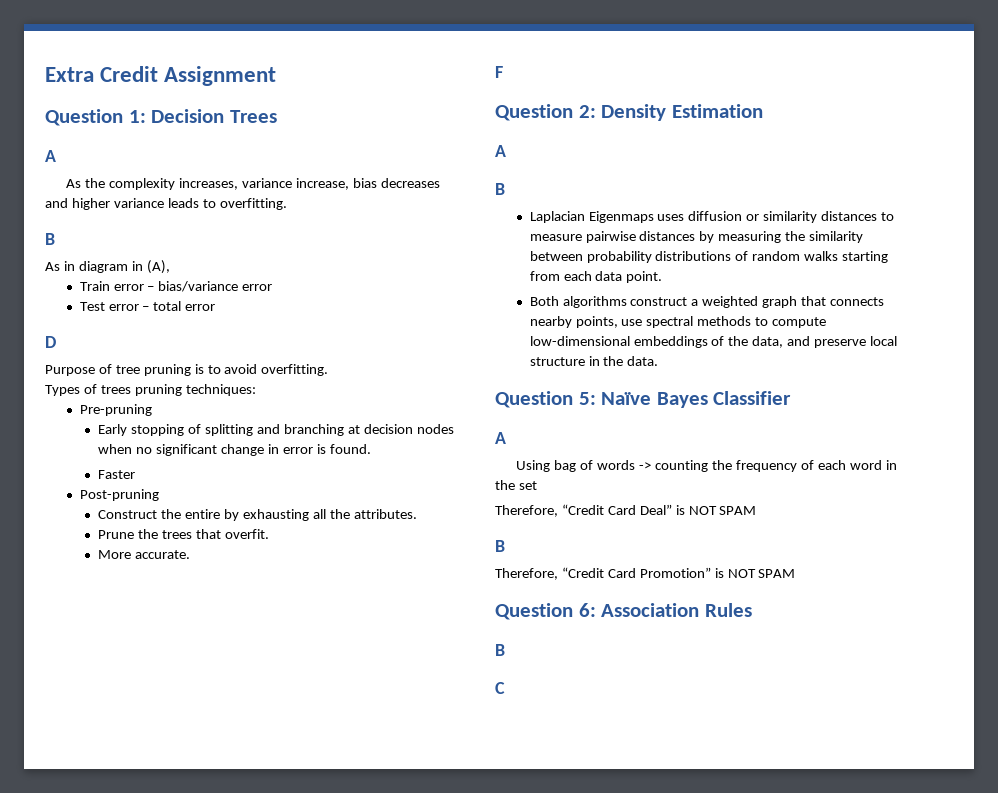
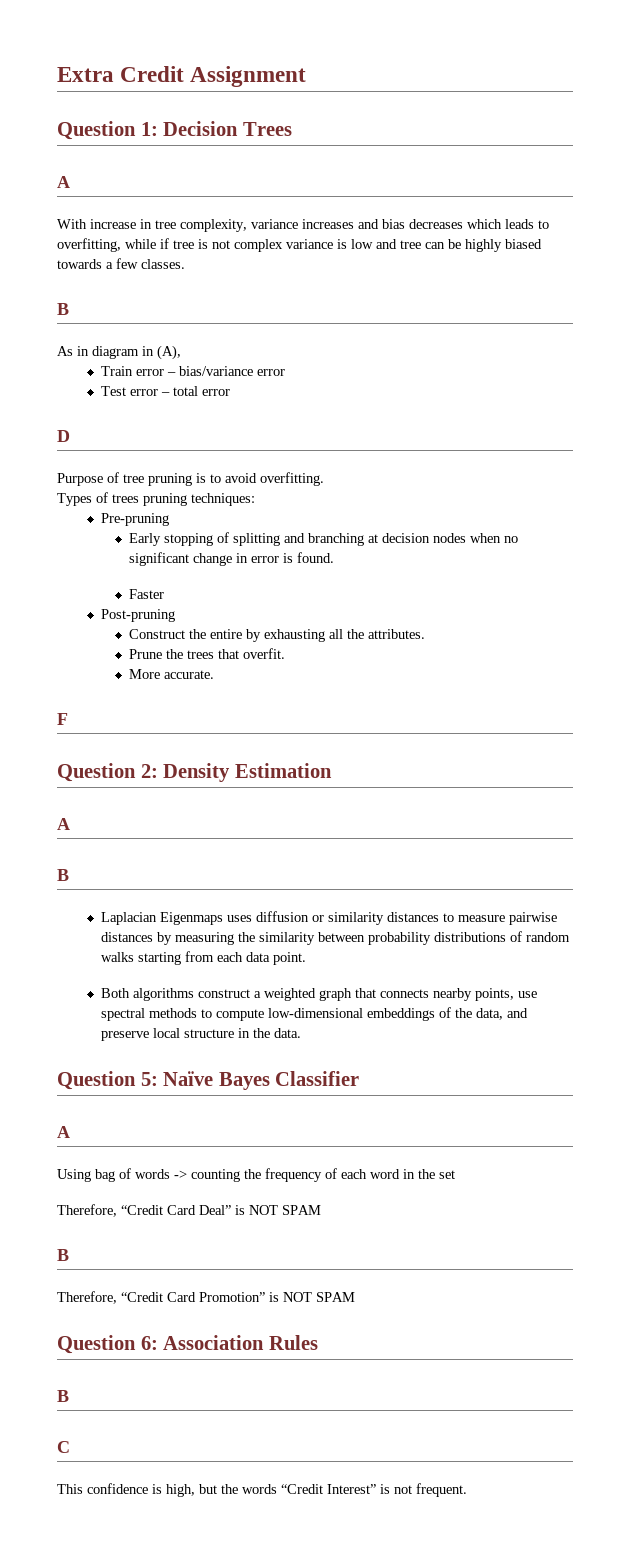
[66,178,440,190] [45,198,287,210] As the complexity increases, variance increase, bias decreases and higher variance leads to overfitting. -> [57,219,549,232] [57,238,542,252] [57,258,185,269] With increase in tree complexity, variance increases and bias decreases which leads to overfitting, while if tree is not complex variance is low and tree can be highly biased towards a few classes.
(505, 688) none -> [57,1483,467,1497] // This confidence is high, but the words “Credit Interest” is not frequent.

